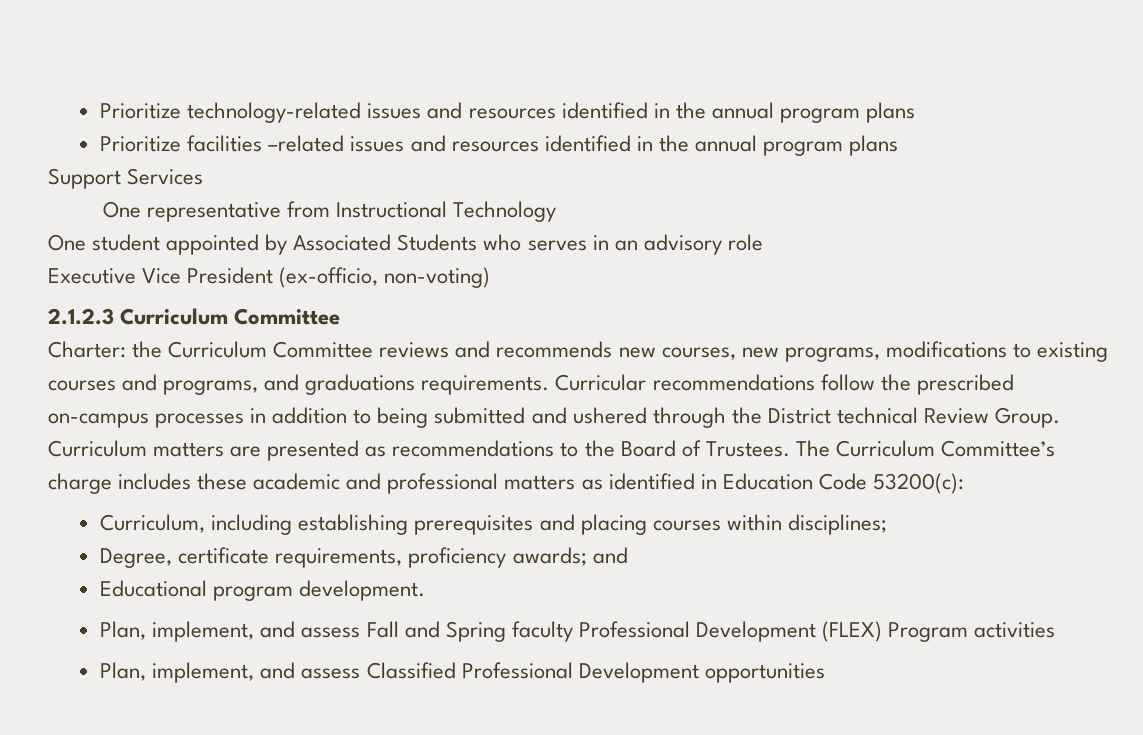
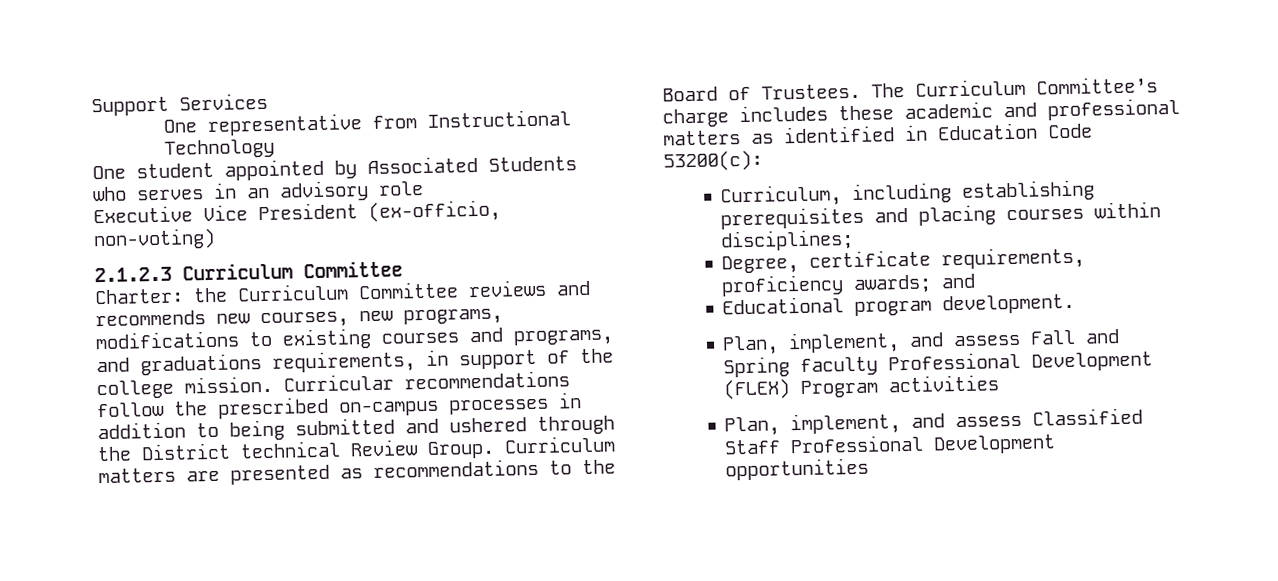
[100,102,915,123] [100,135,899,156] Prioritize technology-related issues and resources identified in the annual program plans // Prioritize facilities –related issues and resources identified in the annual program plans // -> (91, 106) none
[421,375,550,395] requirements. -> [272,348,614,374] [96,375,273,400] requirements, in support of the college mission.
(456, 670) none -> [724,439,782,455] Staff

